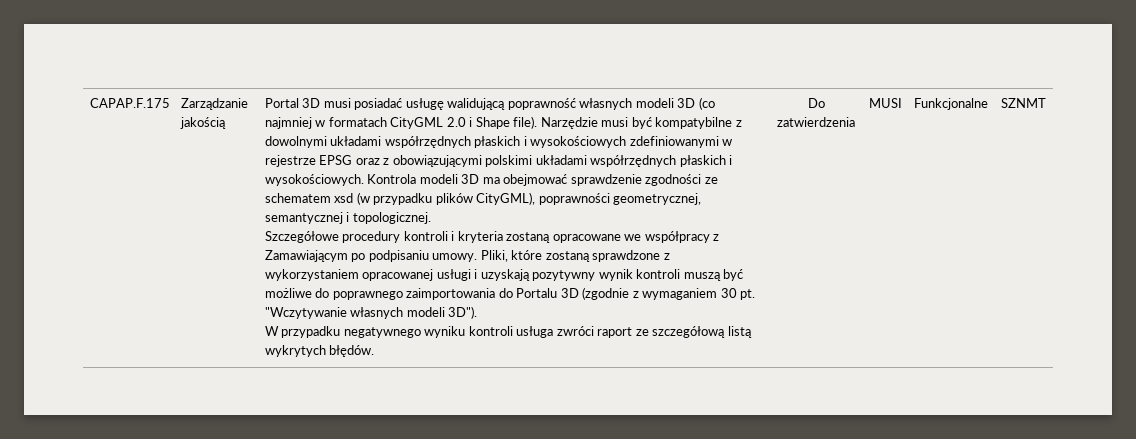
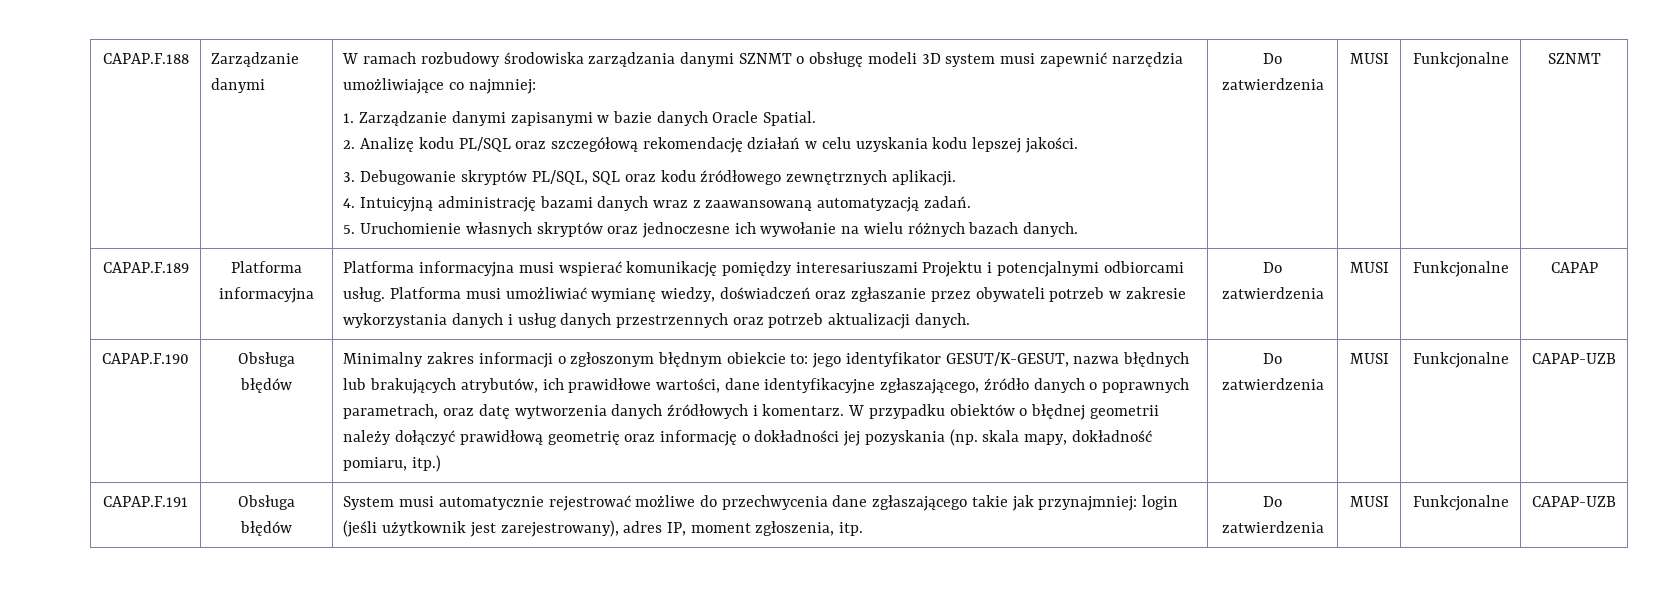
[89,98,170,108] [180,98,248,110] [179,117,226,129] [264,97,715,110] [264,116,742,129] [264,136,733,148] [264,155,733,167] [264,174,718,186] [264,192,702,205] [264,212,431,224] [264,231,720,243] [264,250,670,262] [264,269,744,281] [264,287,756,300] [264,306,478,319] [264,326,752,338] [264,345,375,357] CAPAP.F.175 | Zarządzanie jakością | Portal 3D musi posiadać usługę walidującą poprawność własnych modeli 3D (co najmniej w formatach CityGML 2.0 i Shape file). Narzędzie musi być kompatybilne z dowolnymi układami współrzędnych płaskich i wysokościowych zdefiniowanymi w rejestrze EPSG oraz z obowiązującymi polskimi układami współrzędnych płaskich i wysokościowych. Kontrola modeli 3D ma obejmować sprawdzenie zgodności ze schematem xsd (w przypadku plików CityGML), poprawności geometrycznej, semantycznej i topologicznej. // Szczegółowe procedury kontroli i kryteria zostaną opracowane we współpracy z Zamawiającym po podpisaniu umowy. Pliki, które zostaną sprawdzone z wykorzystaniem opracowanej usługi i uzyskają pozytywny wynik kontroli muszą być możliwe do poprawnego zaimportowania do Portalu 3D (zgodnie z wymaganiem 30 pt. "Wczytywanie własnych modeli 3D"). // W przypadku negatywnego wyniku kontroli usługa zwróci raport ze szczegółową listą wykrytych błędów. -> [102,53,189,64] [211,52,300,67] [211,78,266,93] [342,52,1183,67] [343,78,536,94] [343,111,817,126] [343,137,1078,153] [343,170,956,186] [343,196,971,212] [343,222,1079,238] CAPAP.F.188 | Zarządzanie danymi | W ramach rozbudowy środowiska zarządzania danymi SZNMT o obsługę modeli 3D system musi zapewnić narzędzia umożliwiające co najmniej: // 1. Zarządzanie danymi zapisanymi w bazie danych Oracle Spatial. // 2. Analizę kodu PL/SQL oraz szczegółową rekomendację działań w celu uzyskania kodu lepszej jakości. // 3. Debugowanie skryptów PL/SQL, SQL oraz kodu źródłowego zewnętrznych aplikacji. // 4. Intuicyjną administrację bazami danych wraz z zaawansowaną automatyzacją zadań. // 5. Uruchomienie własnych skryptów oraz jednoczesne ich wywołanie na wielu różnych bazach danych.
(1046, 103) none -> [102,262,189,273] [231,261,302,273] [219,287,314,303] [343,261,1184,277] [343,287,1186,302] [343,313,970,329] [1263,262,1282,273] [1221,287,1324,299] [1349,262,1389,273] [1412,261,1509,277] [1550,262,1598,273] [102,353,189,364] [238,352,295,367] [240,378,292,393] [343,352,1190,368] [343,378,1190,394] [343,404,1159,420] [343,429,1152,446] [343,455,442,472] [1263,353,1282,364] [1221,378,1324,390] [1349,353,1389,364] [1412,352,1509,368] [1532,353,1616,364] [103,496,188,507] [238,495,295,510] [240,521,292,536] [343,495,1179,511] [343,520,864,537] [1263,496,1282,507] [1221,521,1324,533] [1349,496,1389,507] [1412,495,1509,511] [1532,496,1616,507] // CAPAP.F.189 | Platforma informacyjna | Platforma informacyjna musi wspierać komunikację pomiędzy interesariuszami Projektu i potencjalnymi odbiorcami usług. Platforma musi umożliwiać wymianę wiedzy, doświadczeń oraz zgłaszanie przez obywateli potrzeb w zakresie wykorzystania danych i usług danych przestrzennych oraz potrzeb aktualizacji danych. | Do zatwierdzenia | MUSI | Funkcjonalne | CAPAP // CAPAP.F.190 | Obsługa błędów | Minimalny zakres informacji o zgłoszonym błędnym obiekcie to: jego identyfikator GESUT/K-GESUT, nazwa błędnych lub brakujących atrybutów, ich prawidłowe wartości, dane identyfikacyjne zgłaszającego, źródło danych o poprawnych parametrach, oraz datę wytworzenia danych źródłowych i komentarz. W przypadku obiektów o błędnej geometrii należy dołączyć prawidłową geometrię oraz informację o dokładności jej pozyskania (np. skala mapy, dokładność pomiaru, itp.) | Do zatwierdzenia | MUSI | Funkcjonalne | CAPAP-UZB // CAPAP.F.191 | Obsługa błędów | System musi automatycznie rejestrować możliwe do przechwycenia dane zgłaszającego takie jak przynajmniej: login (jeśli użytkownik jest zarejestrowany), adres IP, moment zgłoszenia, itp. | Do zatwierdzenia | MUSI | Funkcjonalne | CAPAP-UZB

